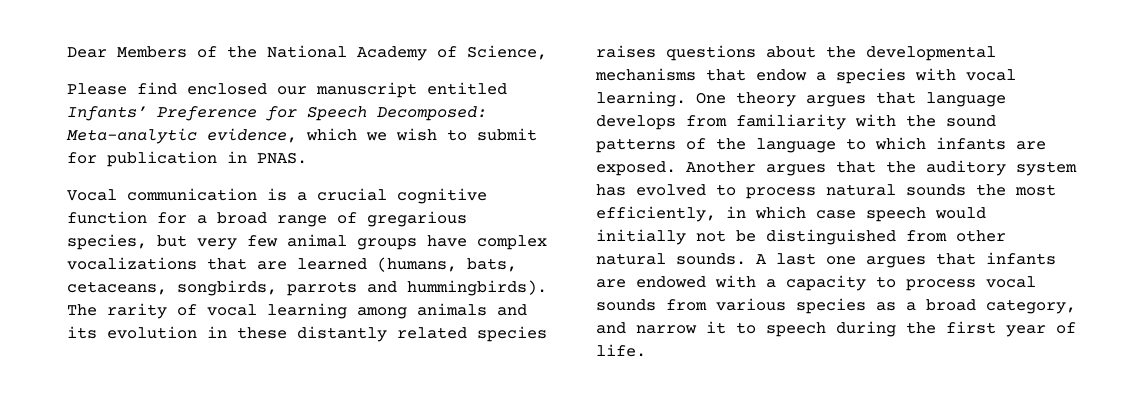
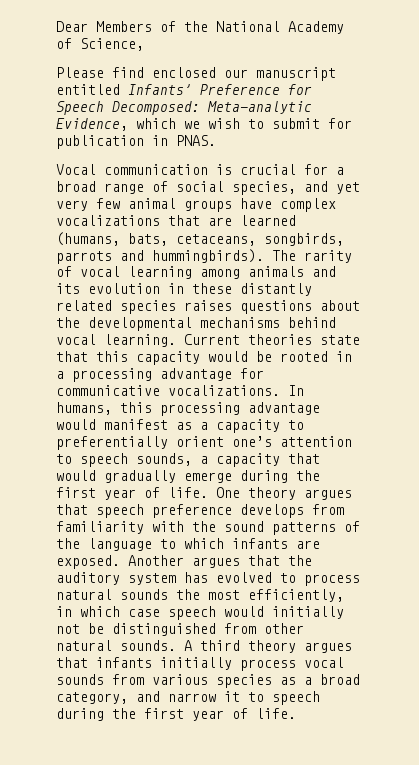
[207,128,297,143] evidence, -> [56,118,128,131] Evidence,
[297,188,487,204] [67,211,147,224] a crucial cognitive function -> [240,164,296,175] crucial
[367,211,467,227] [67,234,187,250] gregarious species, but -> [176,181,360,195] social species, and yet
[706,68,1016,84] [596,91,686,107] that endow a species with vocal learning. -> [288,317,336,328] [56,334,360,347] [56,351,352,365] [56,368,264,382] [56,385,304,396] [56,402,320,416] [56,419,304,433] [56,436,352,450] [56,453,320,467] [56,470,320,483] [56,487,208,500] behind vocal learning. Current theories state that this capacity would be rooted in a processing advantage for communicative vocalizations. In humans, this processing advantage would manifest as a capacity to preferentially orient one’s attention to speech sounds, a capacity that would gradually emerge during the first year of life.
[926,92,1006,107] language -> [96,504,232,518] speech preference
[776,253,856,265] last one -> [200,640,296,653] third theory
[596,275,896,291] are endowed with a capacity to -> [160,657,232,670] initially

